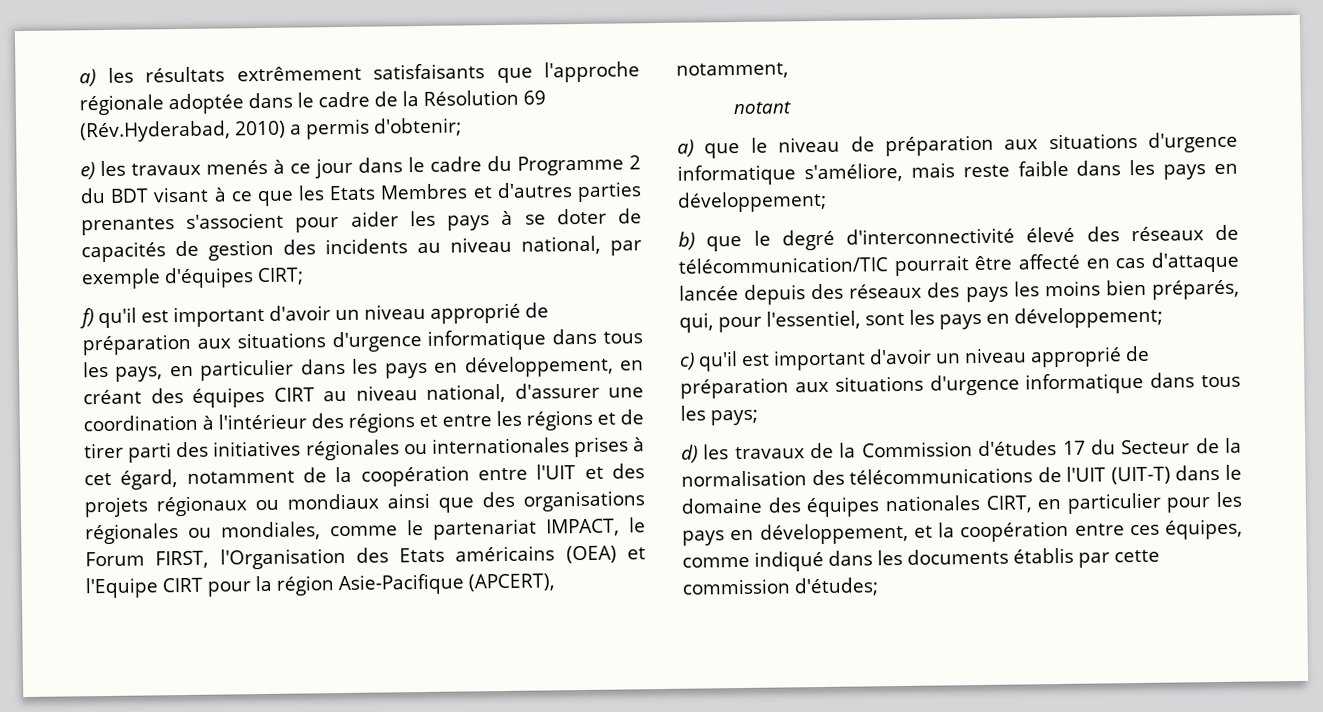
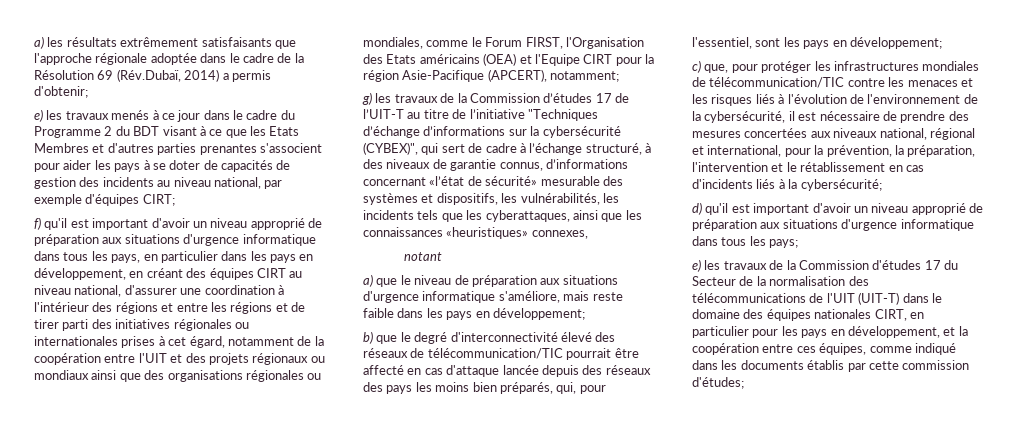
[80,120,286,143] (Rév.Hyderabad, 2010) -> [116,69,220,82] (Rév.Dubaï, 2014)
[433,517,646,540] partenariat IMPACT, le -> (482, 42) none
[676,62,789,79] notamment, -> [550,71,620,82] [362,92,629,105] [363,109,598,121] [363,126,621,138] [363,142,651,155] [363,159,628,171] [363,176,623,186] [363,193,619,205] [363,210,642,222] [363,227,588,239] notamment; // g) les travaux de la Commission d’études 17 de l’UIT-T au titre de l’initiative "Techniques d’échange d’informations sur la cybersécurité (CYBEX)", qui sert de cadre à l’échange structuré, à des niveaux de garantie connus, d’informations concernant «l’état de sécurité» mesurable des systèmes et dispositifs, les vulnérabilités, les incidents tels que les cyberattaques, ainsi que les connaissances «heuristiques» connexes,
(695, 361) none -> [704,61,980,73] [692,77,973,88] [692,94,978,106] [692,111,969,123] [692,128,975,140] [692,145,976,157] [692,162,924,172] [692,179,882,191] [692,202,702,215] que, pour protéger les infrastructures mondiales de télécommunication/TIC contre les menaces et les risques liés à l'évolution de l'environnement de la cybersécurité, il est nécessaire de prendre des mesures concertées aux niveaux national, régional et international, pour la prévention, la préparation, l'intervention et le rétablissement en cas d'incidents liés à la cybersécurité; // d)
[681,444,698,463] d) -> [692,259,701,272] e)

